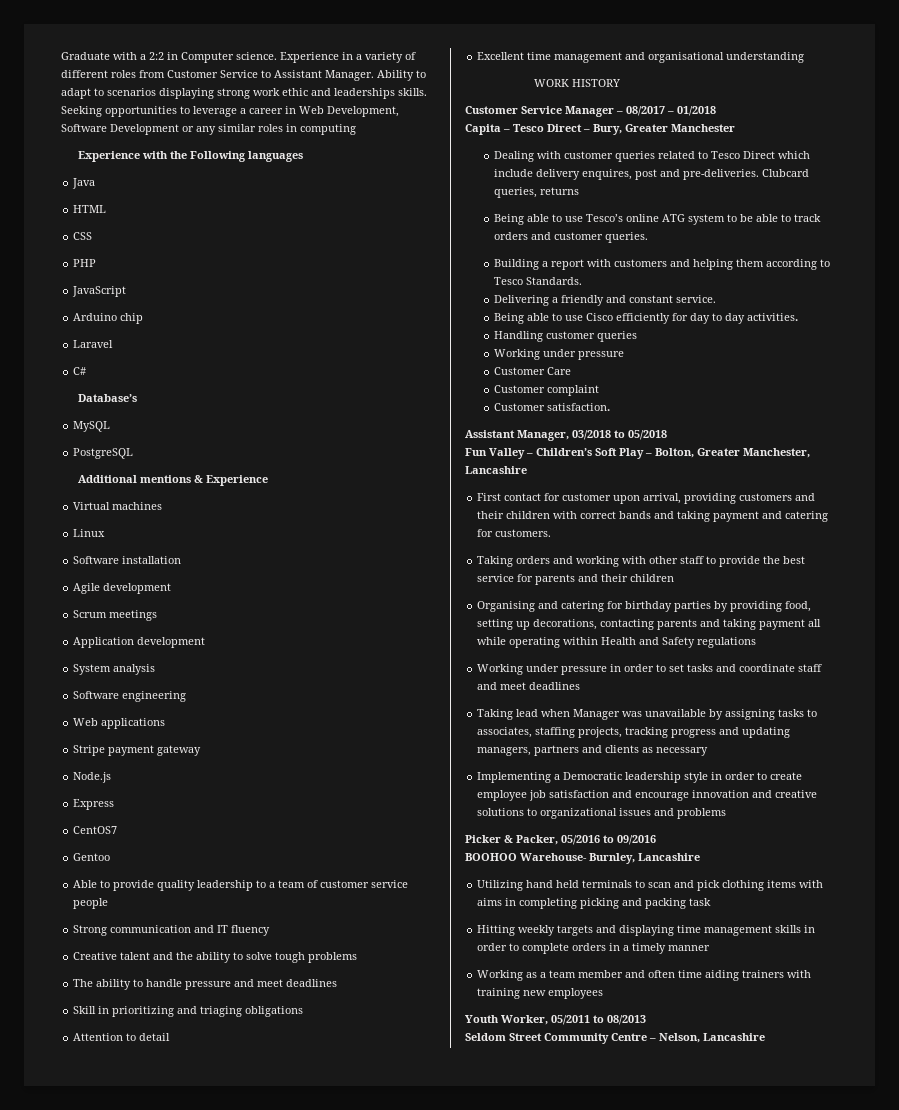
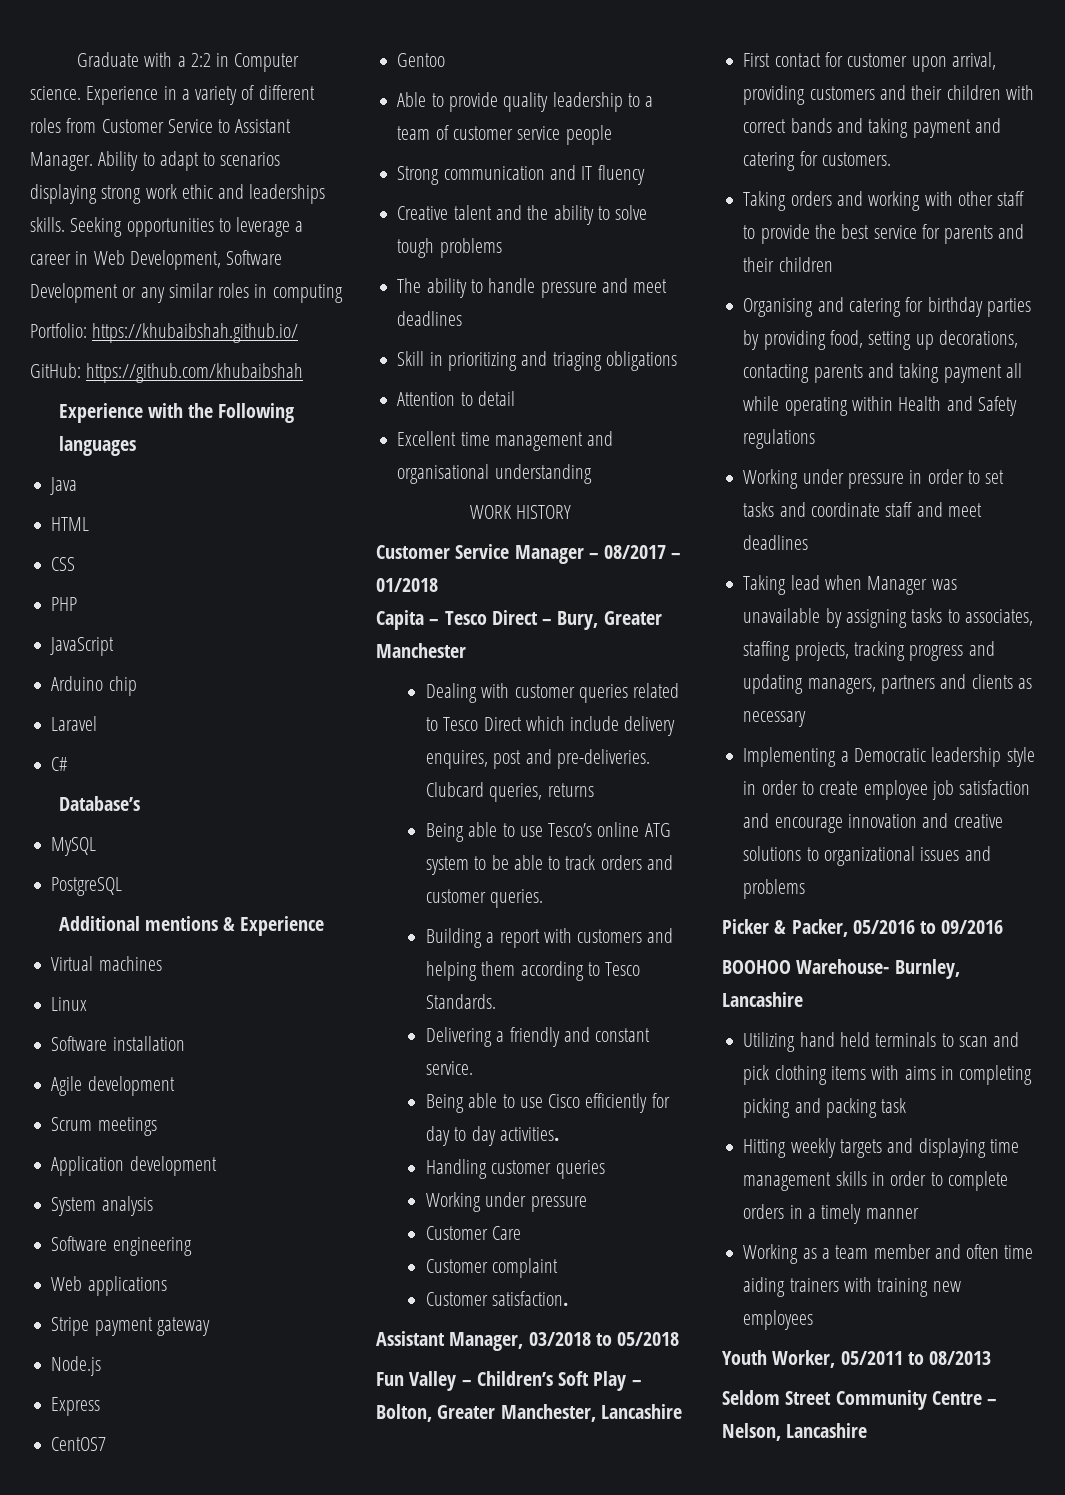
(356, 129) none -> [30,323,299,343] [30,363,304,383] // Portfolio: https://khubaibshah.github.io/ // GitHub: https://github.com/khubaibshah

